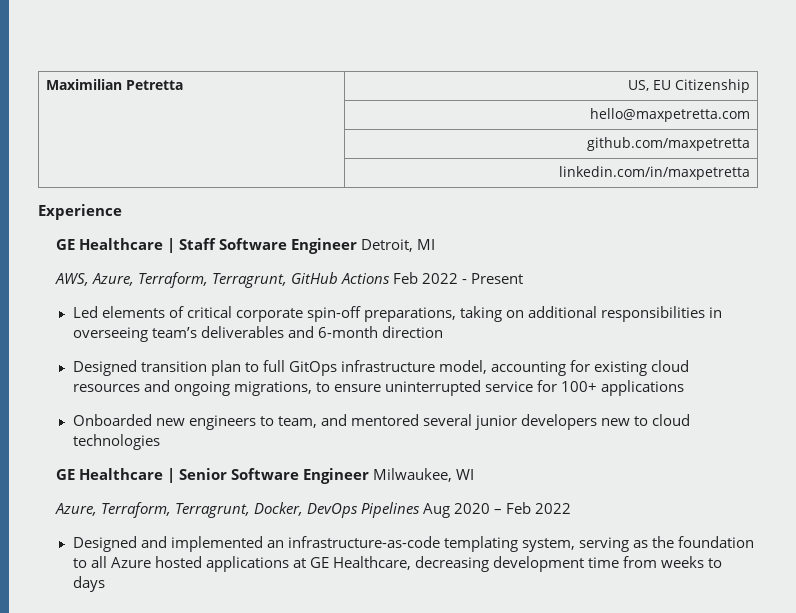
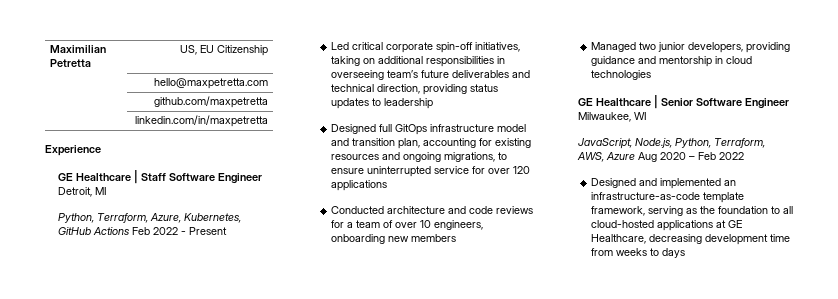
[55,272,288,288] AWS, Azure, Terraform, Terragrunt, -> [58,213,242,223] Python, Terraform, Azure, Kubernetes,
[101,306,184,318] elements of -> (349, 46) none
[363,307,456,322] preparations, -> [474,42,520,52] initiatives,
(197, 332) none -> [420,70,449,78] future
[317,326,443,338] [72,360,487,376] 6-month direction // Designed transition plan to full GitOps infrastructure model, -> [330,84,498,95] [330,98,433,109] [330,124,526,135] [330,138,420,149] technical direction, providing status updates to leadership // Designed full GitOps infrastructure model and transition plan,
[651,360,690,372] cloud -> (531, 143) none
[560,381,597,392] 100+ -> [487,166,530,174] over 120
[72,414,649,430] Onboarded new engineers to team, and mentored several junior developers new to -> [330,206,533,214] [330,220,483,230] [330,234,456,244] [590,42,790,53] [590,56,723,67] Conducted architecture and code reviews for a team of over 10 engineers, onboarding new members // Managed two junior developers, providing guidance and mentorship in
[55,502,421,518] Azure, Terraform, Terragrunt, Docker, DevOps Pipelines -> [578,138,766,149] [577,152,636,162] JavaScript, Node.js, Python, Terraform, AWS, Azure
[443,536,575,552] templating system, -> [702,192,744,203] [590,206,645,216] template framework,
[110,556,202,568] Azure hosted -> [590,220,654,228] cloud-hosted

